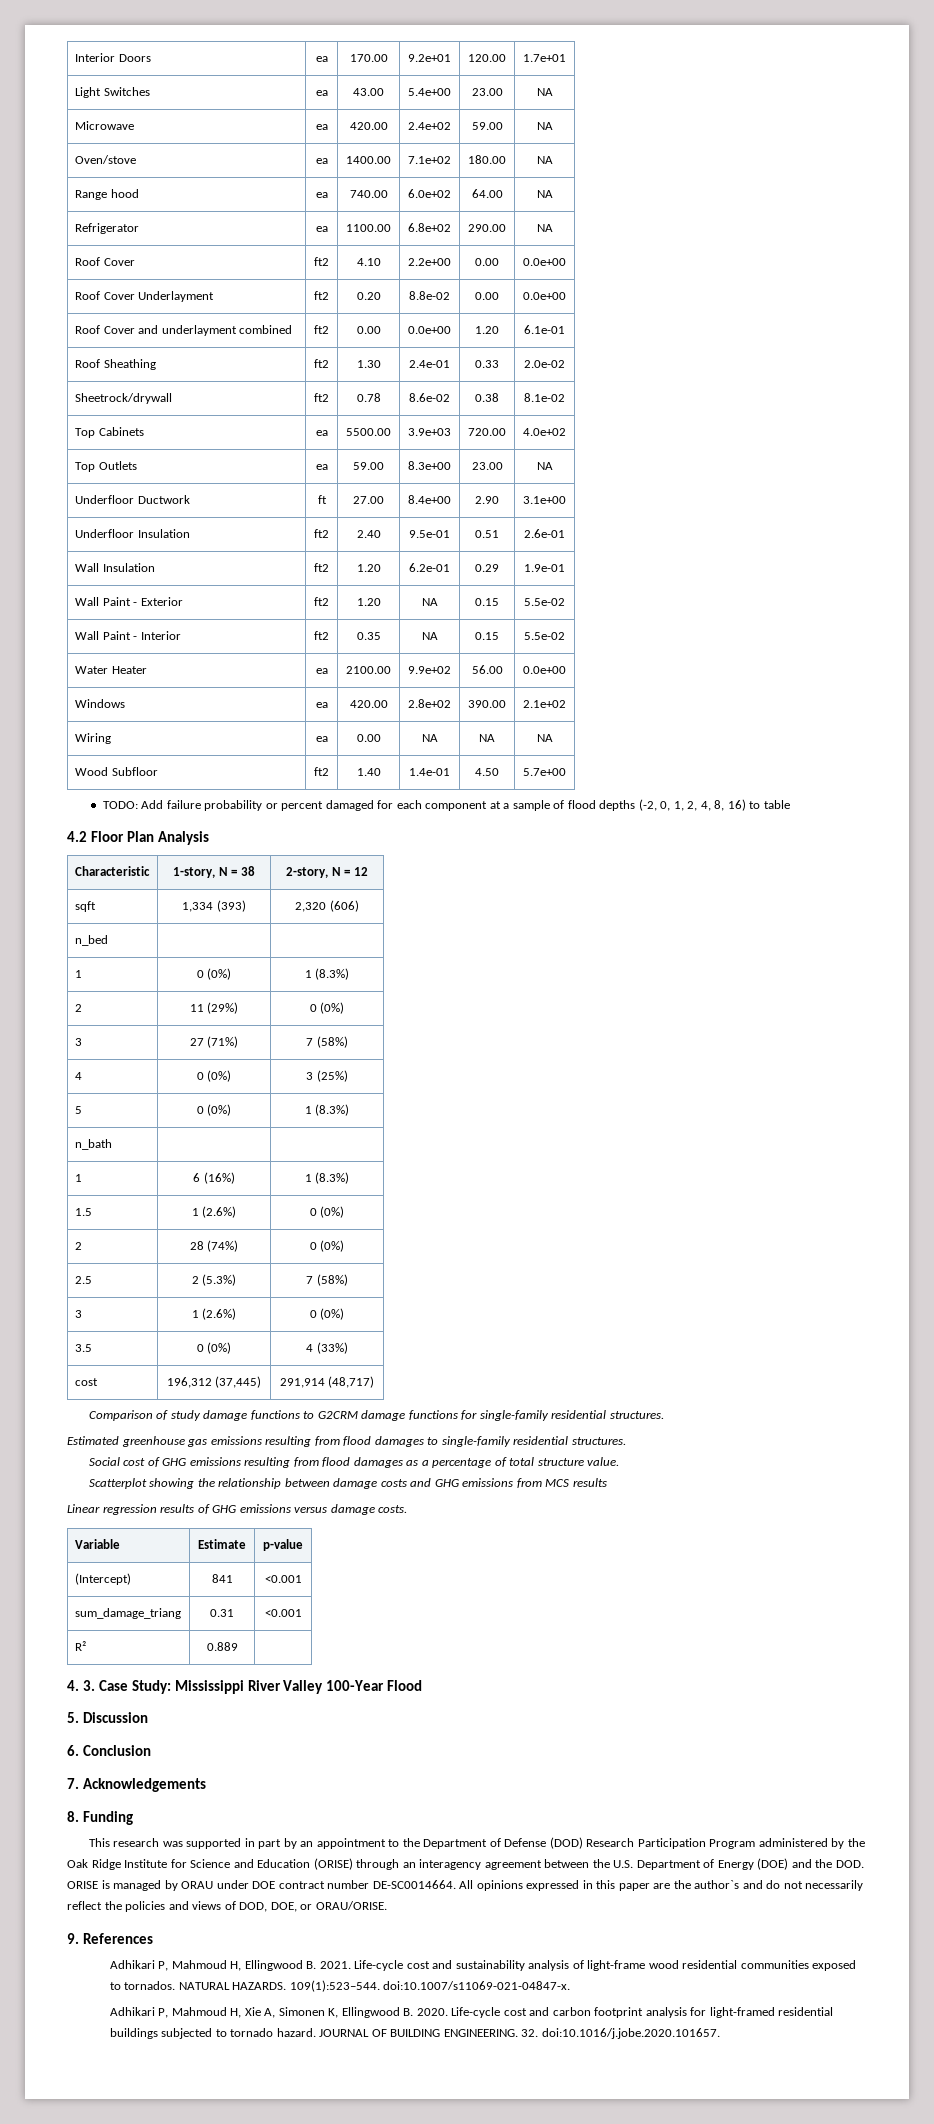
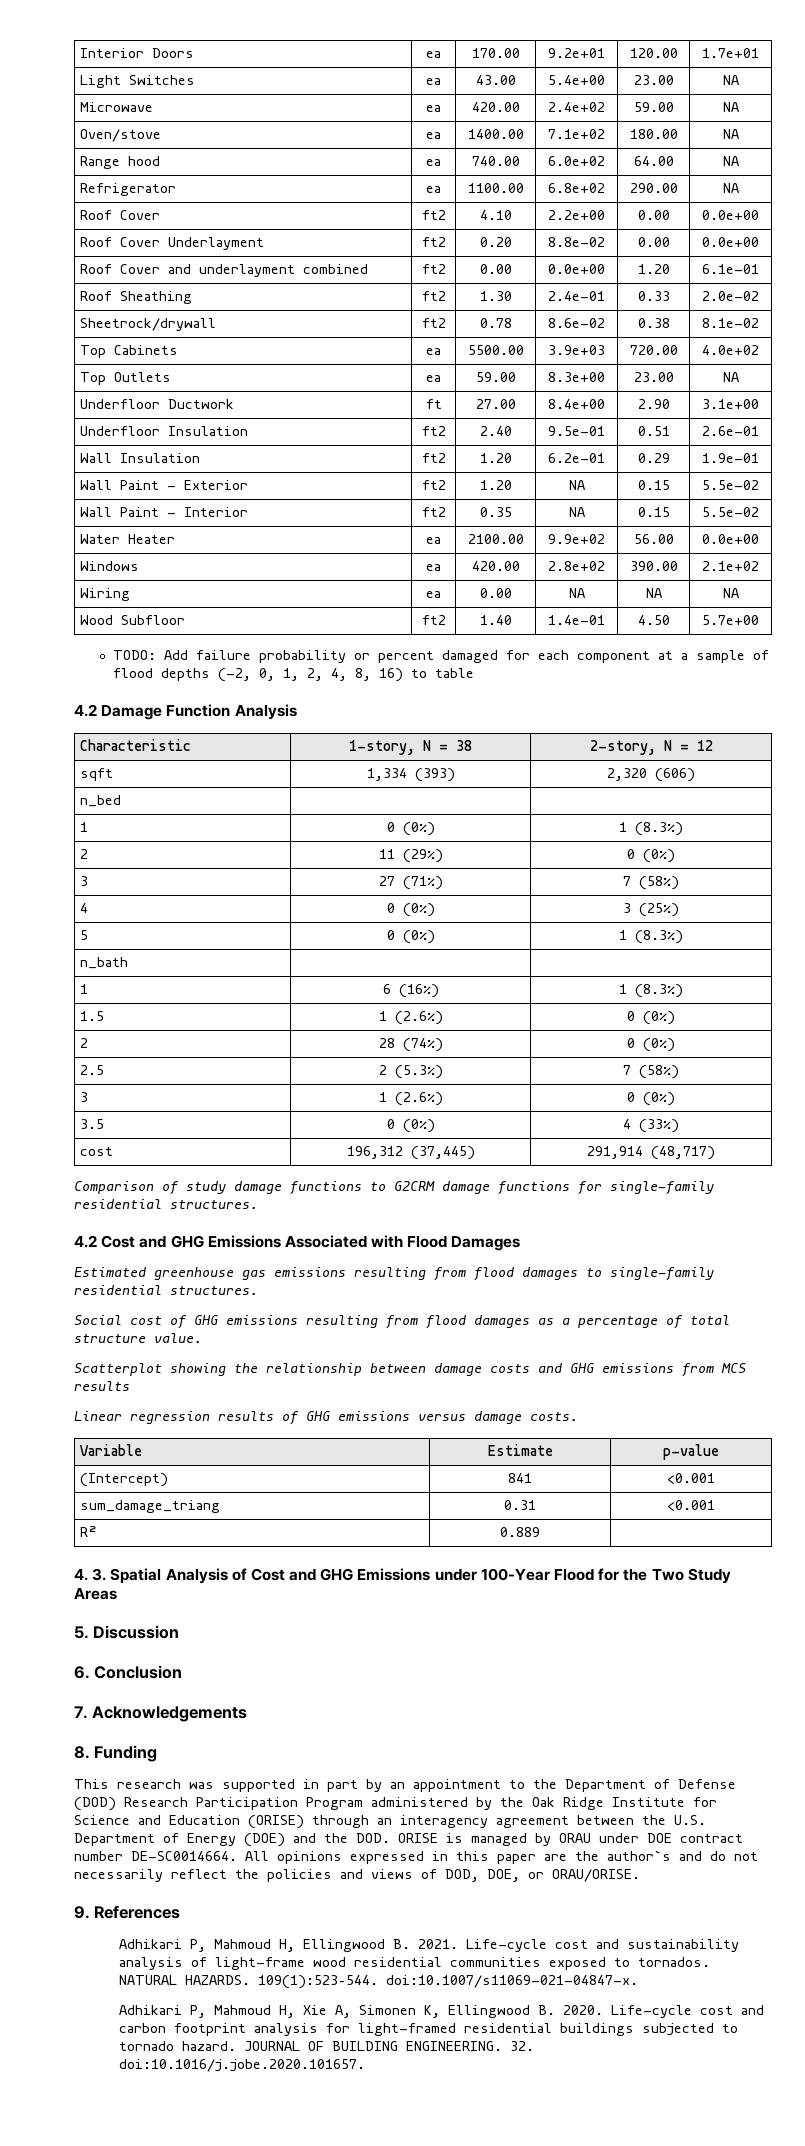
[90,831,154,842] Floor Plan -> [101,704,231,720] Damage Function
(664, 1415) none -> [74,1235,521,1251] // 4.2 Cost and GHG Emissions Associated with Flood Damages
[98,1680,423,1694] Case Study: Mississippi River Valley 100-Year Flood -> [110,1568,731,1584] [74,1588,117,1600] Spatial Analysis of Cost and GHG Emissions under 100-Year Flood for the Two Study Areas

